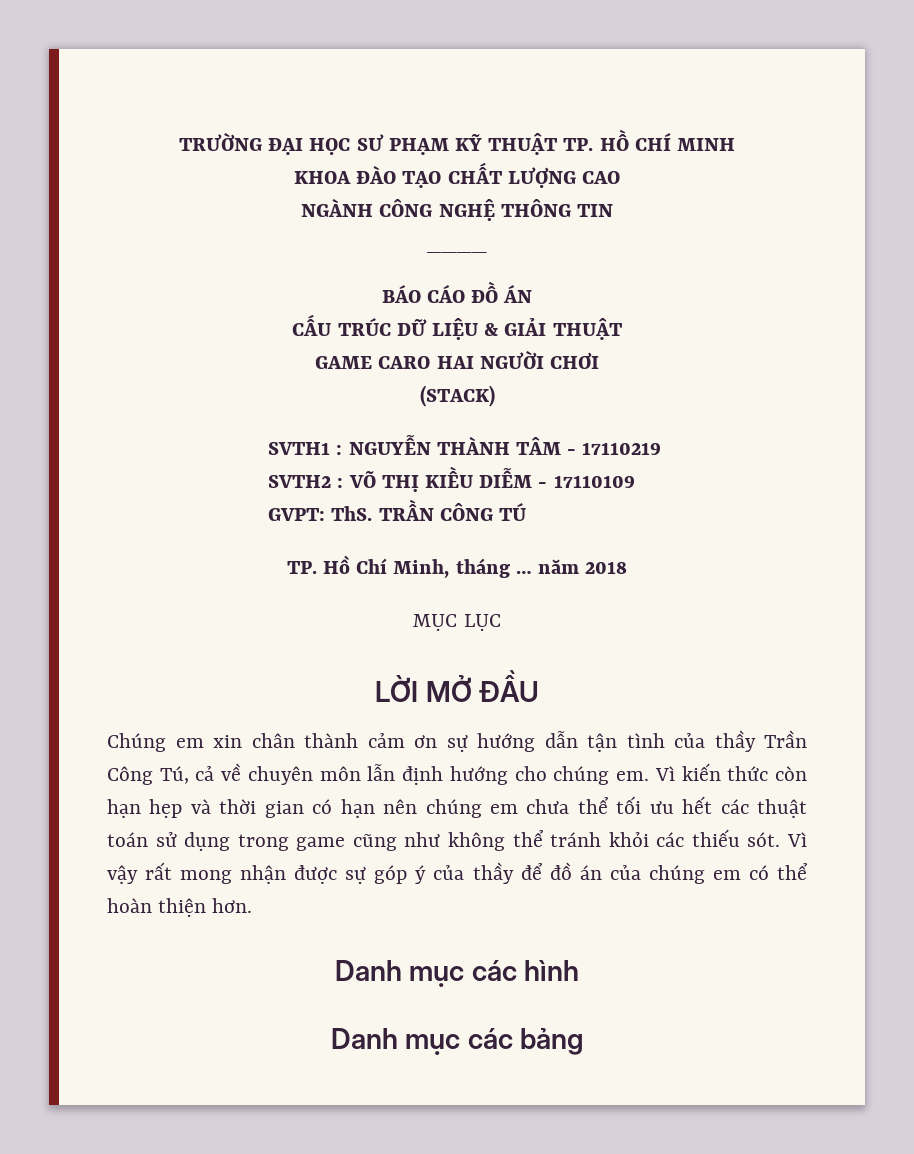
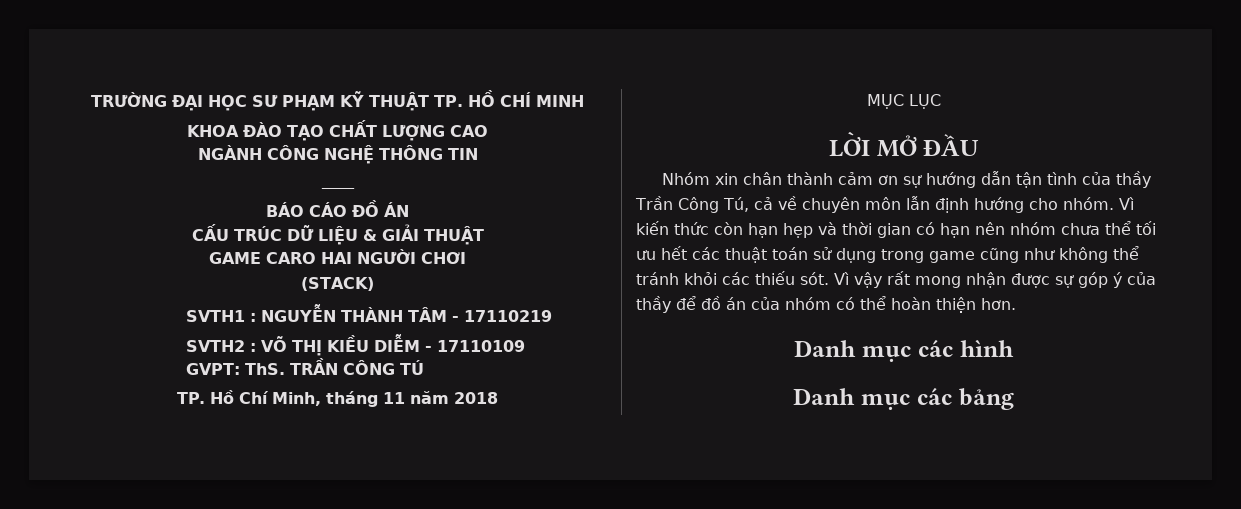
[515,571,532,574] … -> [383,392,406,404] 11
[107,733,204,752] Chúng em -> [662,172,711,185] Nhóm
[553,766,650,785] chúng em. -> [1062,197,1114,210] nhóm.
[425,799,518,818] chúng em -> [1010,222,1056,235] nhóm
[648,865,741,884] chúng em -> [785,297,831,310] nhóm

